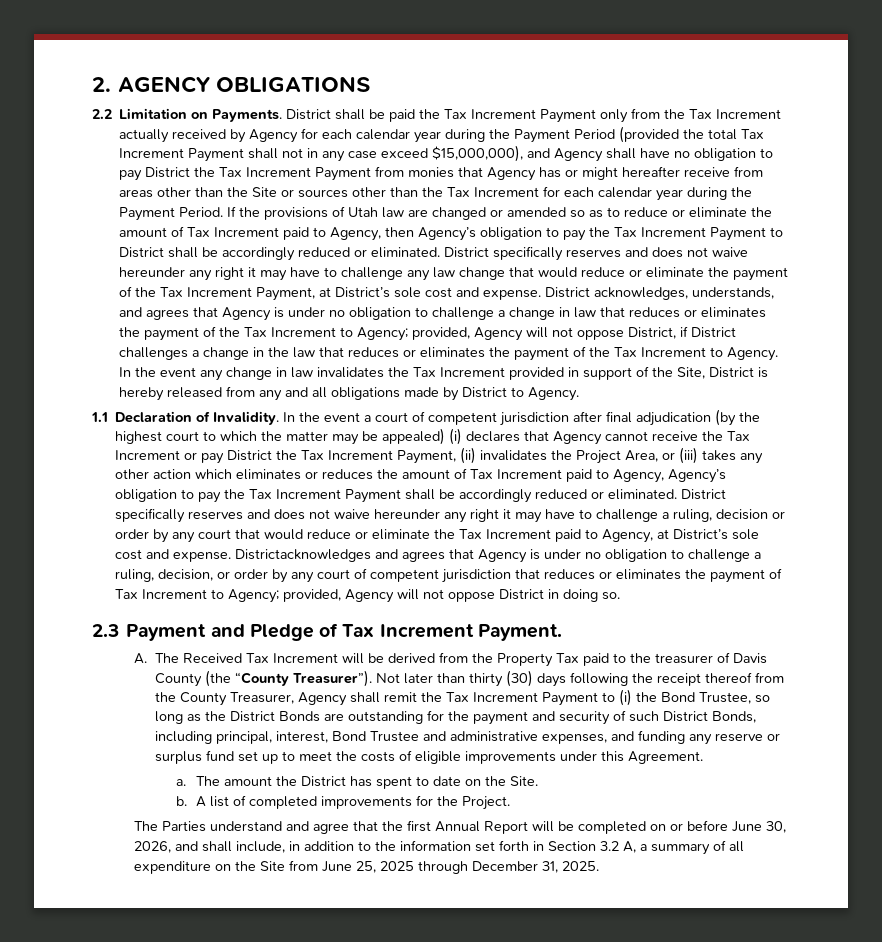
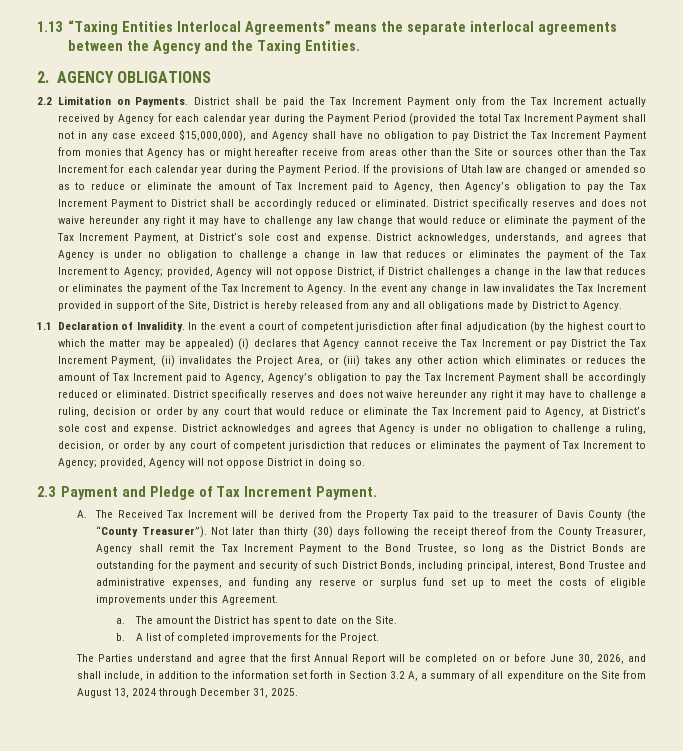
(92, 84) none -> [37,20,618,35] [67,40,361,54] 1.13 “Taxing Entities Interlocal Agreements” means the separate interlocal agreements between the Agency and the Taxing Entities. //
[235,549,372,562] Districtacknowledges -> [181,424,292,434] District acknowledges
[618,689,632,706] (i) -> (358, 548) none
[321,861,414,873] June 25, 2025 -> [76,688,156,698] August 13, 2024

